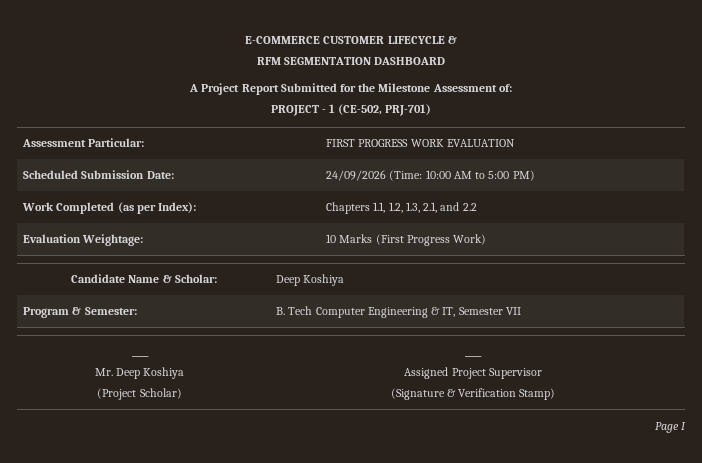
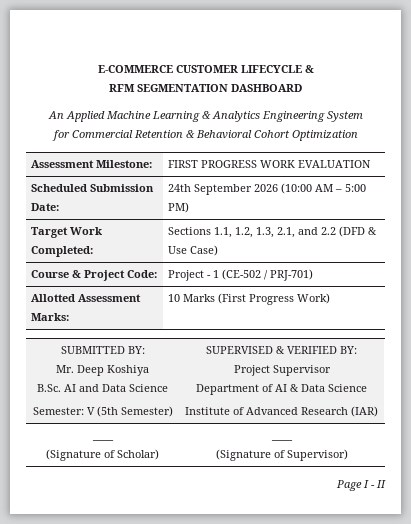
[189,83,512,95] [270,104,432,116] [22,138,145,147] A Project Report Submitted for the Milestone Assessment of: // PROJECT - 1 (CE-502, PRJ-701) // Assessment Particular: -> [47,111,363,122] [51,130,358,141] [31,160,153,168] An Applied Machine Learning & Analytics Engineering System // for Commercial Retention & Behavioral Cohort Optimization // Assessment Milestone:
[326,170,535,181] [22,202,197,214] [326,202,371,214] 24/09/2026 (Time: 10:00 AM to 5:00 PM) // Work Completed (as per Index): | Chapters -> [168,183,367,195] [168,202,190,213] [31,227,103,238] [31,246,94,257] [168,227,212,235] 24th September 2026 (10:00 AM – 5:00 PM) // Target Work Completed: | Sections
[23,234,144,246] // Evaluation Weightage: -> [339,226,378,237] [168,245,219,256] [31,270,158,281] [168,269,314,281] [31,294,142,302] [31,313,70,321] (DFD & Use Case) // Course & Project Code: | Project - 1 (CE-502 / PRJ-701) // Allotted Assessment Marks:
[71,274,217,283] [276,274,345,286] [23,307,137,318] [276,306,521,318] [131,355,149,357] [94,367,185,379] [97,388,182,400] [465,355,482,357] [404,367,542,379] [390,388,556,400] Candidate Name & Scholar: | Deep Koshiya // Program & Semester: | B. Tech Computer Engineering & IT, Semester VII // ____ // Mr. Deep Koshiya // (Project Scholar) | ____ // Assigned Project Supervisor // (Signature & Verification Stamp) -> [60,346,145,354] [56,365,149,376] [37,384,168,392] [32,406,173,417] [206,346,357,354] [233,365,331,376] [196,384,367,395] [185,406,378,417] [91,439,114,441] [46,449,159,461] [270,439,293,441] [215,449,348,461] SUBMITTED BY: // Mr. Deep Koshiya // B.Sc. AI and Data Science // Semester: V (5th Semester) | SUPERVISED & VERIFIED BY: // Project Supervisor // Department of AI & Data Science // Institute of Advanced Research (IAR) // ____ // (Signature of Scholar) | ____ // (Signature of Supervisor)
(686, 426) none -> [371,480,386,488] - II

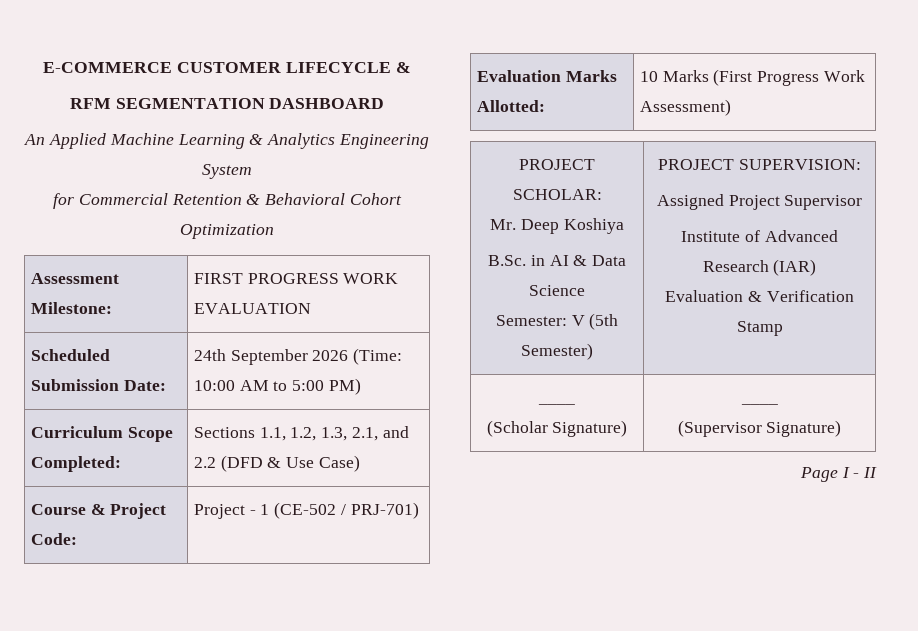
[281,183,343,194] (10:00 AM – -> [353,348,403,365] [194,380,288,391] (Time: 10:00 AM to
[31,227,103,238] Target Work -> [31,426,173,442] Curriculum Scope
[31,294,142,302] [31,313,70,321] Allotted Assessment Marks: -> [477,70,617,82] [477,100,546,112] Evaluation Marks Allotted:
[297,293,331,304] [60,346,145,354] Work) // SUBMITTED BY: -> [823,70,865,82] [640,99,732,116] [519,159,595,170] [512,189,602,200] Work Assessment) // PROJECT SCHOLAR:
[64,384,99,392] AI and -> [530,255,588,266] in AI &
[206,346,357,354] [233,365,331,376] [196,384,367,395] SUPERVISED & VERIFIED BY: // Project Supervisor // Department of AI & Data Science -> [658,159,861,170] [656,194,863,210] PROJECT SUPERVISION: // Assigned Project Supervisor
[91,439,114,441] [46,449,159,461] [270,439,293,441] [215,449,348,461] // ____ // (Signature of Scholar) | ____ // (Signature of Supervisor) -> [665,290,854,302] [736,321,783,336] [538,403,575,405] [486,420,628,437] [740,403,778,405] [677,420,842,437] // Evaluation & Verification Stamp // ____ // (Scholar Signature) | ____ // (Supervisor Signature)

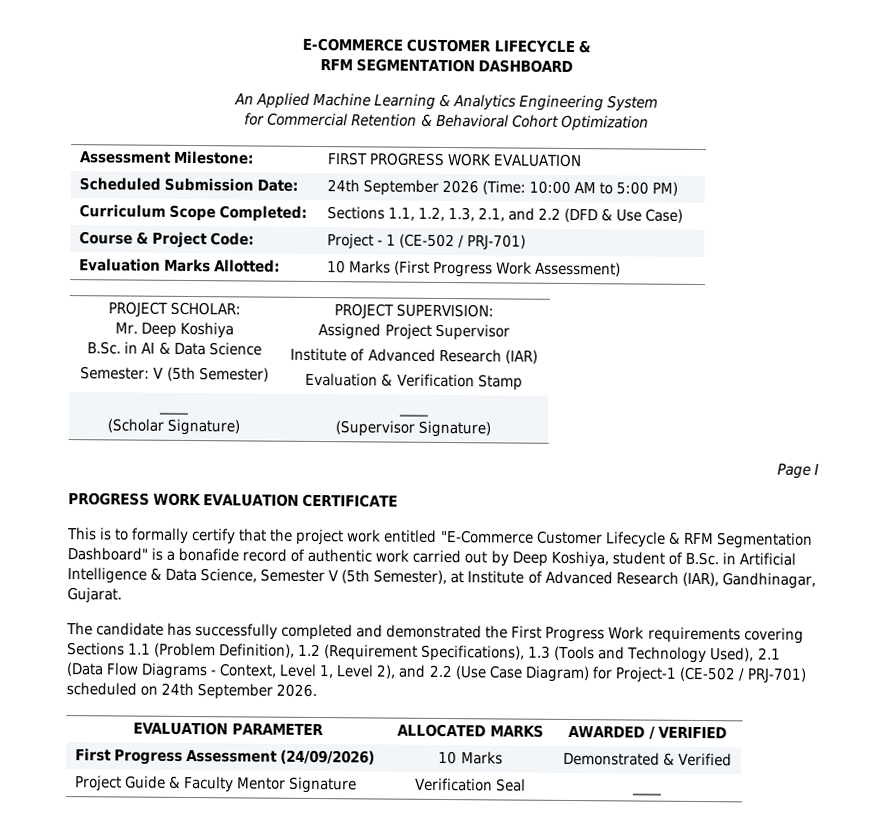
[853,467,877,478] - II -> [68,492,399,508] [66,527,813,549] [67,547,796,568] [67,567,816,589] [67,587,122,604] [66,622,804,644] [67,642,781,664] [66,662,807,683] [66,682,318,700] [132,721,324,736] [397,723,544,738] [568,725,727,740] [74,748,375,765] [438,750,503,765] [562,751,733,767] [74,775,358,794] [414,777,527,792] [631,791,662,796] // PROGRESS WORK EVALUATION CERTIFICATE // This is to formally certify that the project work entitled "E-Commerce Customer Lifecycle & RFM Segmentation Dashboard" is a bonafide record of authentic work carried out by Deep Koshiya, student of B.Sc. in Artificial Intelligence & Data Science, Semester V (5th Semester), at Institute of Advanced Research (IAR), Gandhinagar, Gujarat. // The candidate has successfully completed and demonstrated the First Progress Work requirements covering Sections 1.1 (Problem Definition), 1.2 (Requirement Specifications), 1.3 (Tools and Technology Used), 2.1 (Data Flow Diagrams - Context, Level 1, Level 2), and 2.2 (Use Case Diagram) for Project-1 (CE-502 / PRJ-701) scheduled on 24th September 2026. // EVALUATION PARAMETER | ALLOCATED MARKS | AWARDED / VERIFIED // First Progress Assessment (24/09/2026) | 10 Marks | Demonstrated & Verified // Project Guide & Faculty Mentor Signature | Verification Seal | ____

